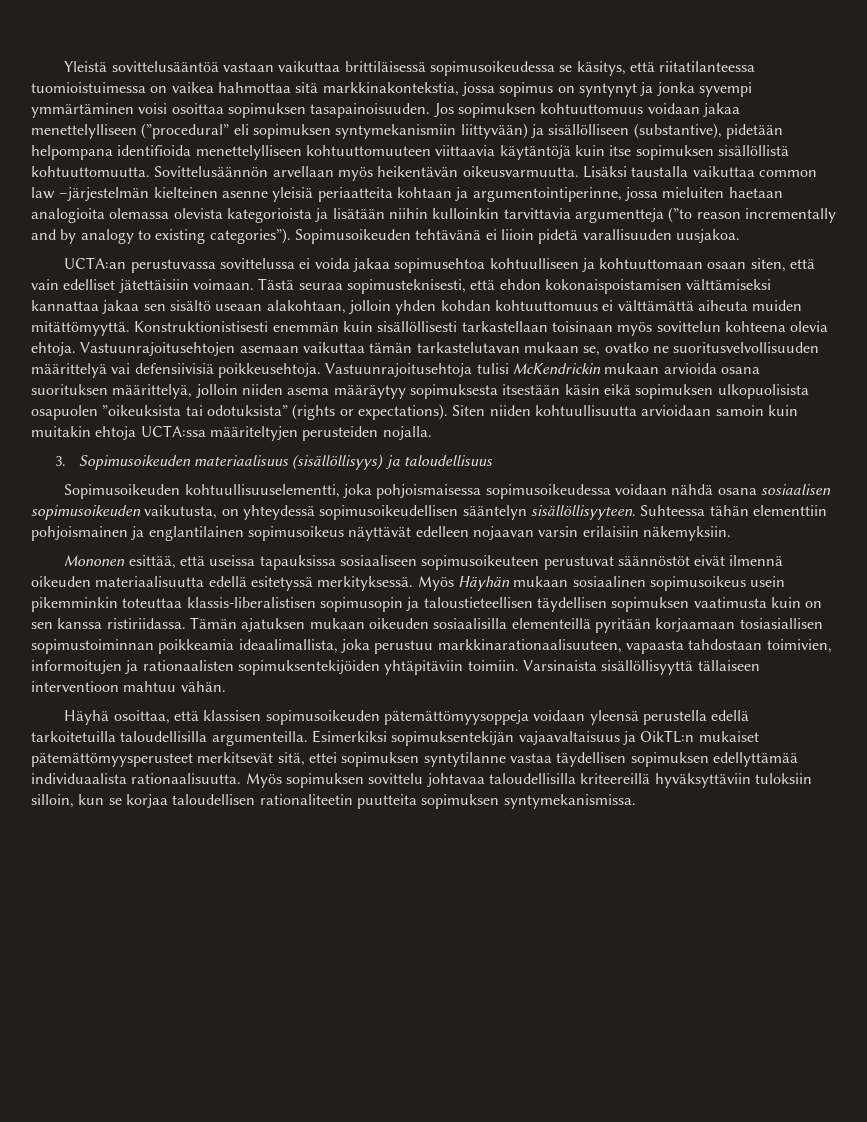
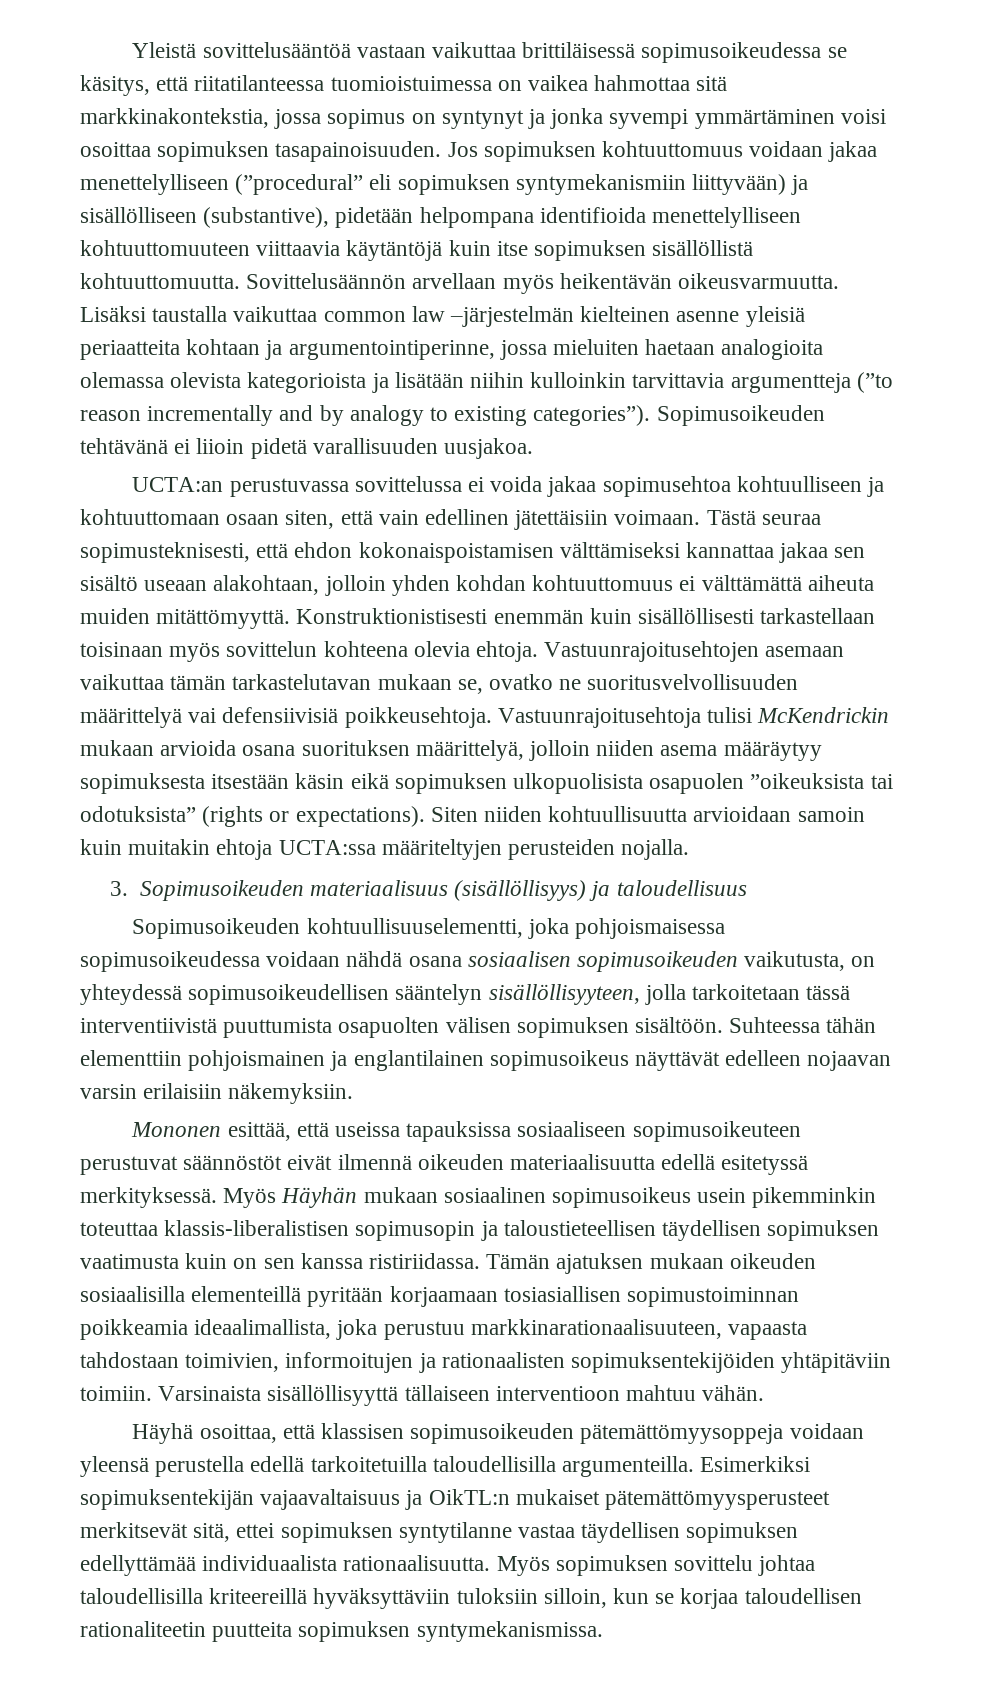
[63,279,116,290] edelliset -> [425,509,510,525] edellinen
[530,505,636,520] sisällöllisyyteen. -> [488,984,851,1005] [80,1017,724,1038] sisällöllisyyteen, jolla tarkoitetaan tässä interventiivistä puuttumista osapuolten välisen sopimuksen sisältöön.
[426,773,485,787] johtavaa -> [758,1555,816,1576] johtaa

